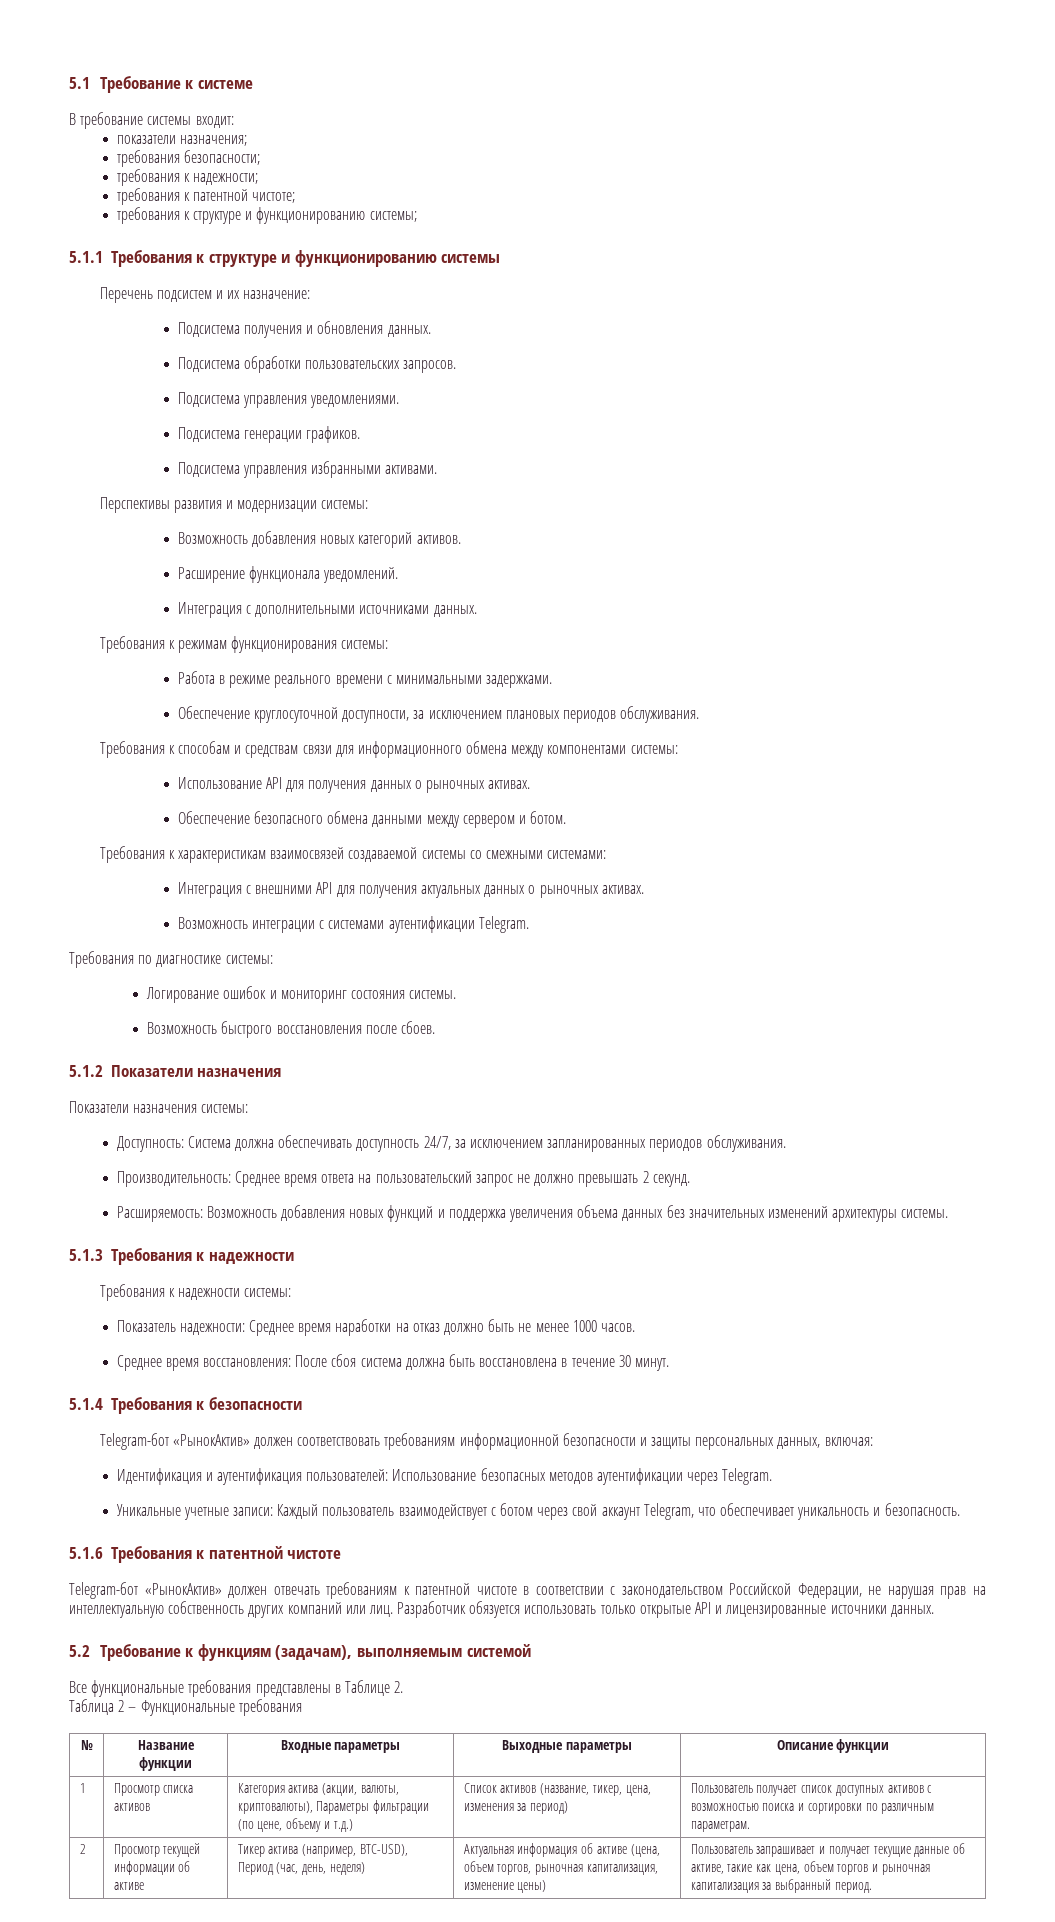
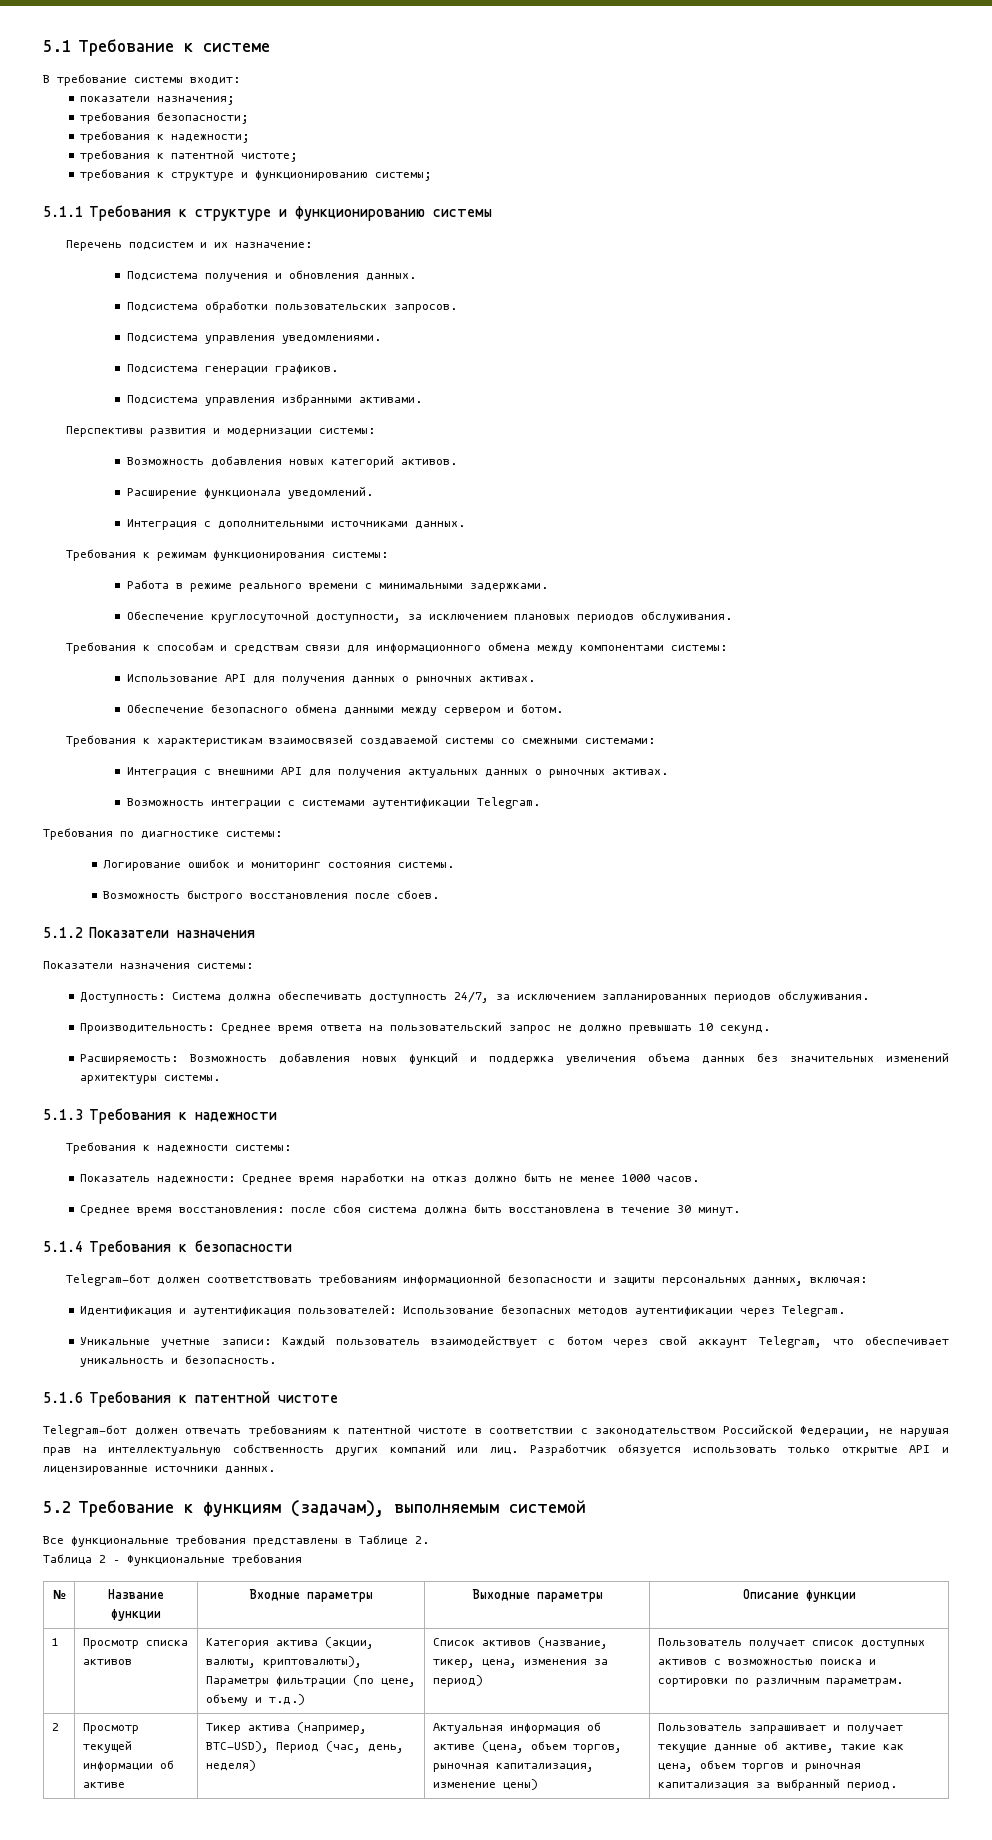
[642,1171,649,1183] 2 -> [699,1023,714,1031] 10
[295,1355,328,1367] После -> [291,1207,327,1214] после
[172,1434,250,1446] «РынокАктив» -> (151, 1280) none
[144,1583,222,1595] «РынокАктив» -> (127, 1431) none

